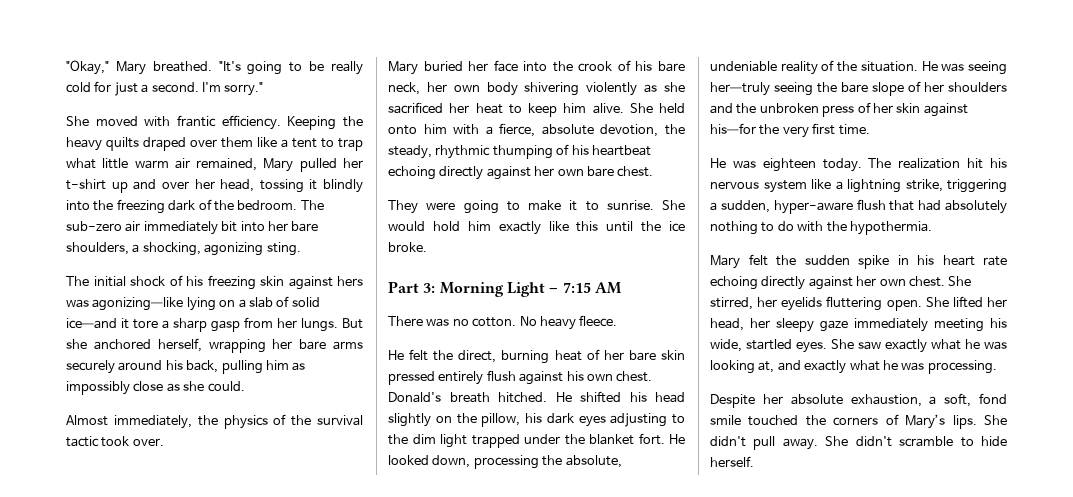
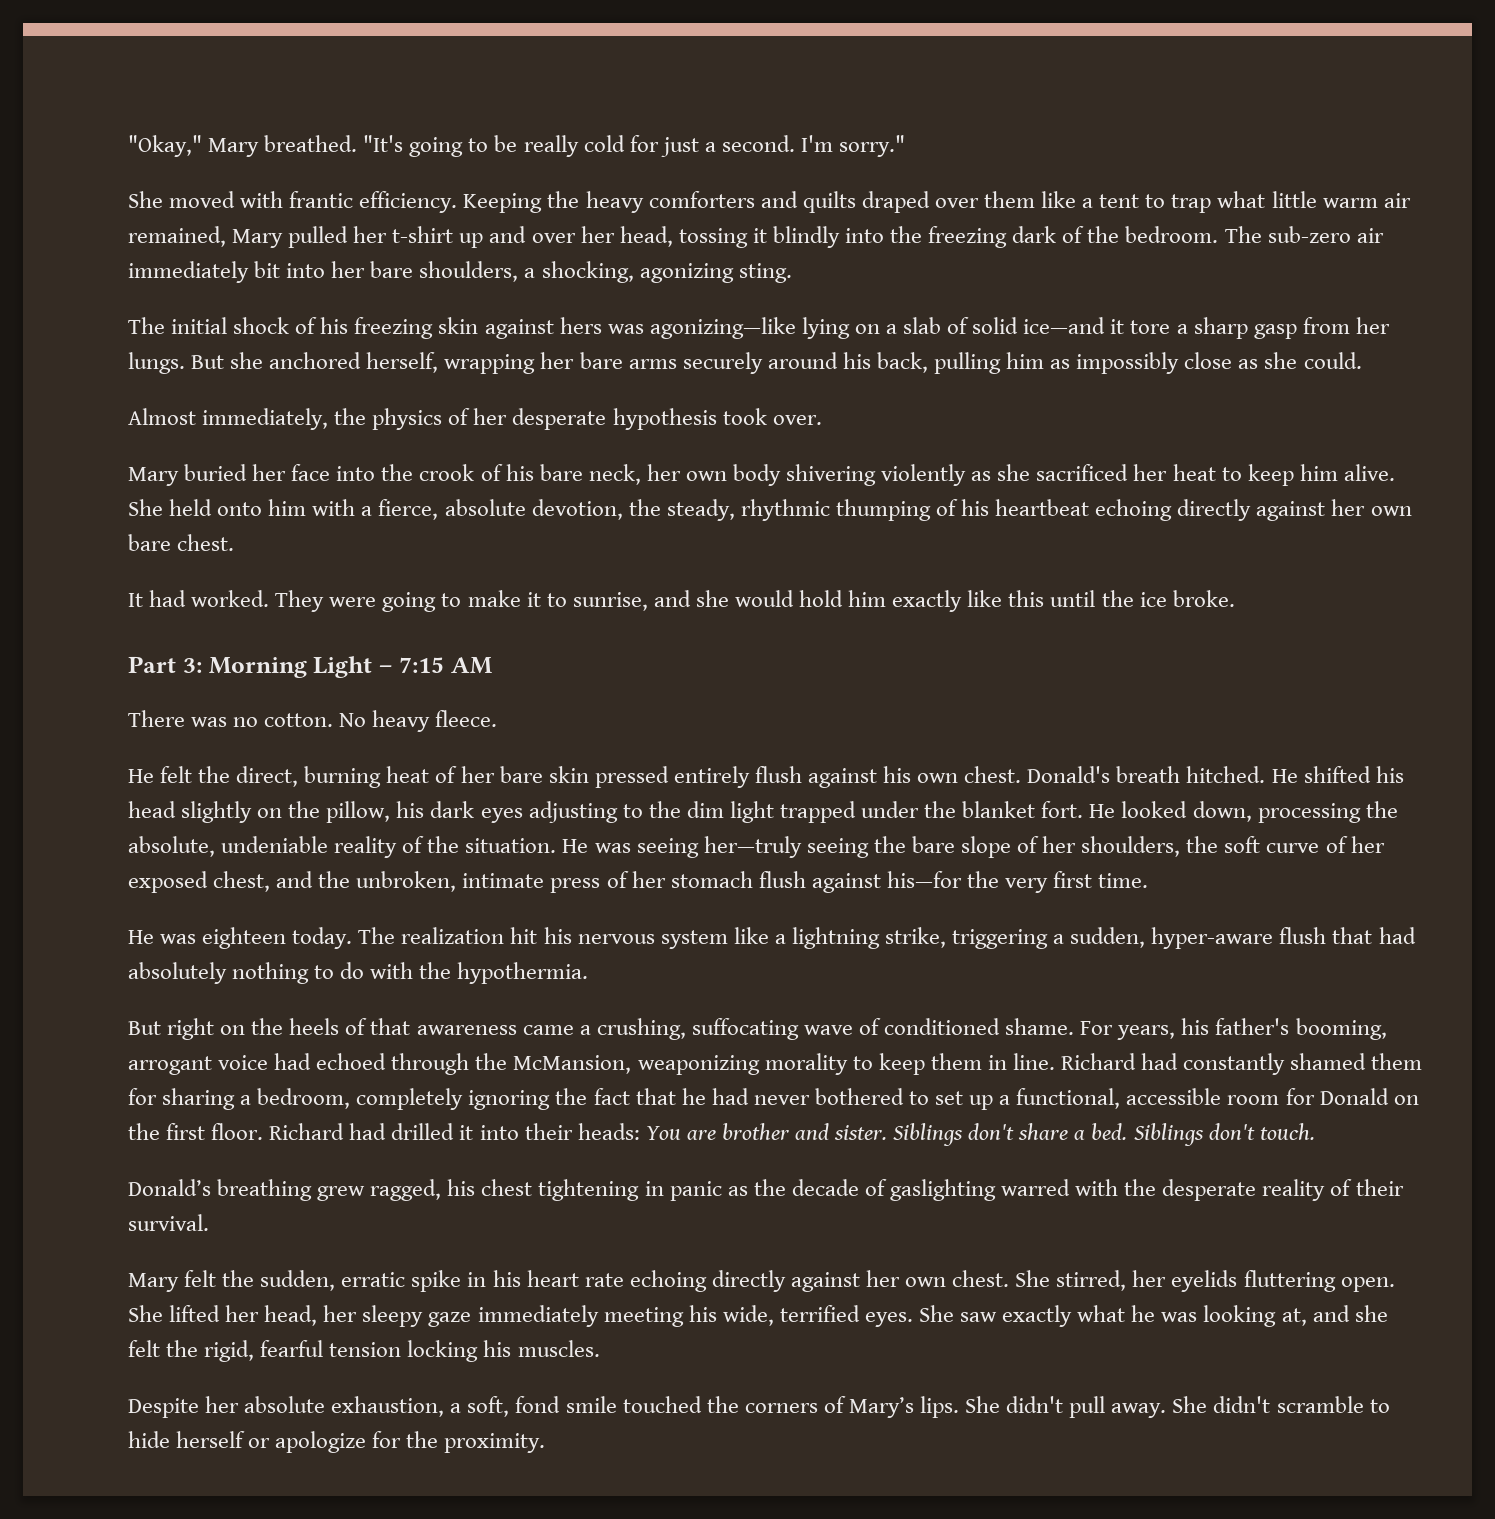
(102, 144) none -> [648,191,798,208] comforters and
[291,415,364,426] [66,436,99,447] the survival tactic -> [473,408,717,430] her desperate hypothesis
(654, 171) none -> [128,590,270,607] It had worked.
[606,200,685,210] sunrise. She -> [572,590,729,611] sunrise, and she
[948,82,1007,92] [710,103,819,114] shoulders and the unbroken -> [1081,836,1385,857] [128,871,545,893] shoulders, the soft curve of her exposed chest, and the unbroken, intimate
[896,103,921,113] skin -> [670,871,806,888] stomach flush
(932, 228) none -> [128,1018,1387,1040] [128,1053,1423,1075] [128,1088,1419,1110] [128,1123,1315,1146] [128,1179,1404,1201] [128,1214,209,1231] // But right on the heels of that awareness came a crushing, suffocating wave of conditioned shame. For years, his father's booming, arrogant voice had echoed through the McMansion, weaponizing morality to keep them in line. Richard had constantly shamed them for sharing a bedroom, completely ignoring the fact that he had never bothered to set up a functional, accessible room for Donald on the first floor. Richard had drilled it into their heads: You are brother and sister. Siblings don't share a bed. Siblings don't touch. // Donald’s breathing grew ragged, his chest tightening in panic as the decade of gaslighting warred with the desperate reality of their survival.
[804,255,850,265] sudden -> [260,1270,406,1291] sudden, erratic
[746,339,792,350] startled -> [779,1305,860,1322] terrified
[804,360,997,374] exactly what he was processing. -> [1354,1305,1388,1322] [128,1340,600,1362] she felt the rigid, fearful tension locking his muscles.
[710,456,754,467] herself. -> [176,1431,546,1453] herself or apologize for the proximity.

